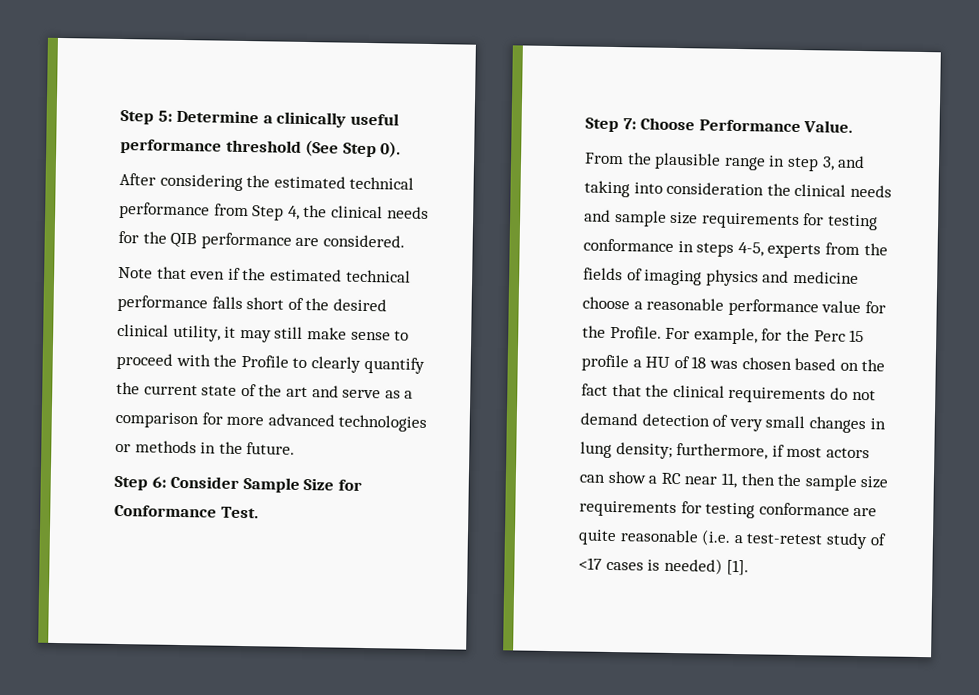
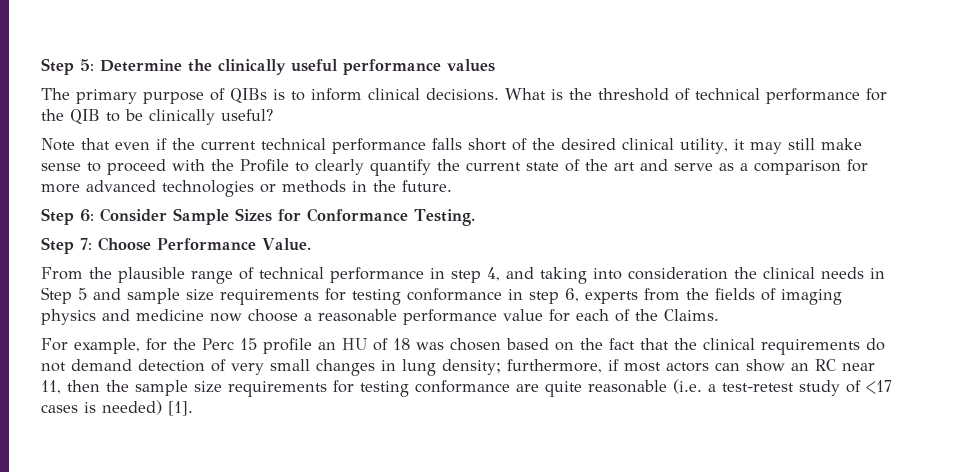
[262,115,273,124] a -> [187,59,212,72] the
[225,139,402,158] [119,172,415,191] [119,201,429,221] [118,230,406,250] threshold (See Step 0). // After considering the estimated technical performance from Step 4, the clinical needs for the QIB performance are considered. -> [446,59,495,72] [40,88,887,104] [40,109,273,125] values // The primary purpose of QIBs is to inform clinical decisions. What is the threshold of technical performance for the QIB to be clinically useful?
[270,268,343,282] estimated -> [200,141,256,150] current
[303,478,335,491] Size -> [234,208,272,222] Sizes
[220,506,259,519] Test. -> [413,209,475,226] Testing.
[768,155,835,172] in step 3, -> [238,267,500,283] of technical performance in step 4,
(893, 191) none -> [869,268,885,279] [40,287,87,304] in Step 5
[696,242,764,257] steps 4-5, -> [528,288,579,304] step 6,
(860, 277) none -> [209,313,242,322] now
[582,325,662,339] the Profile. -> [575,309,719,322] each of the Claims. //
[632,359,642,368] a -> [317,342,336,350] an
[648,475,658,484] a -> [790,363,809,371] an

